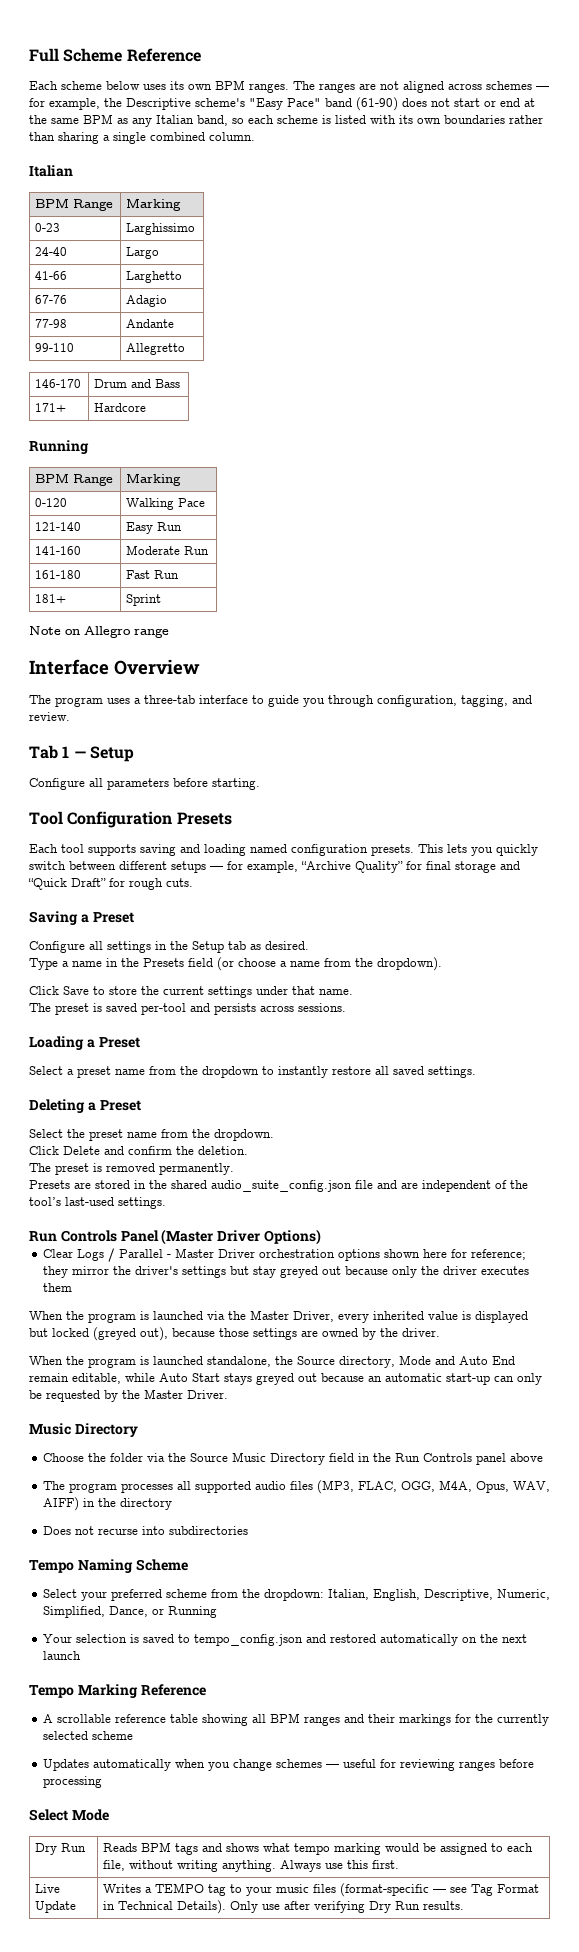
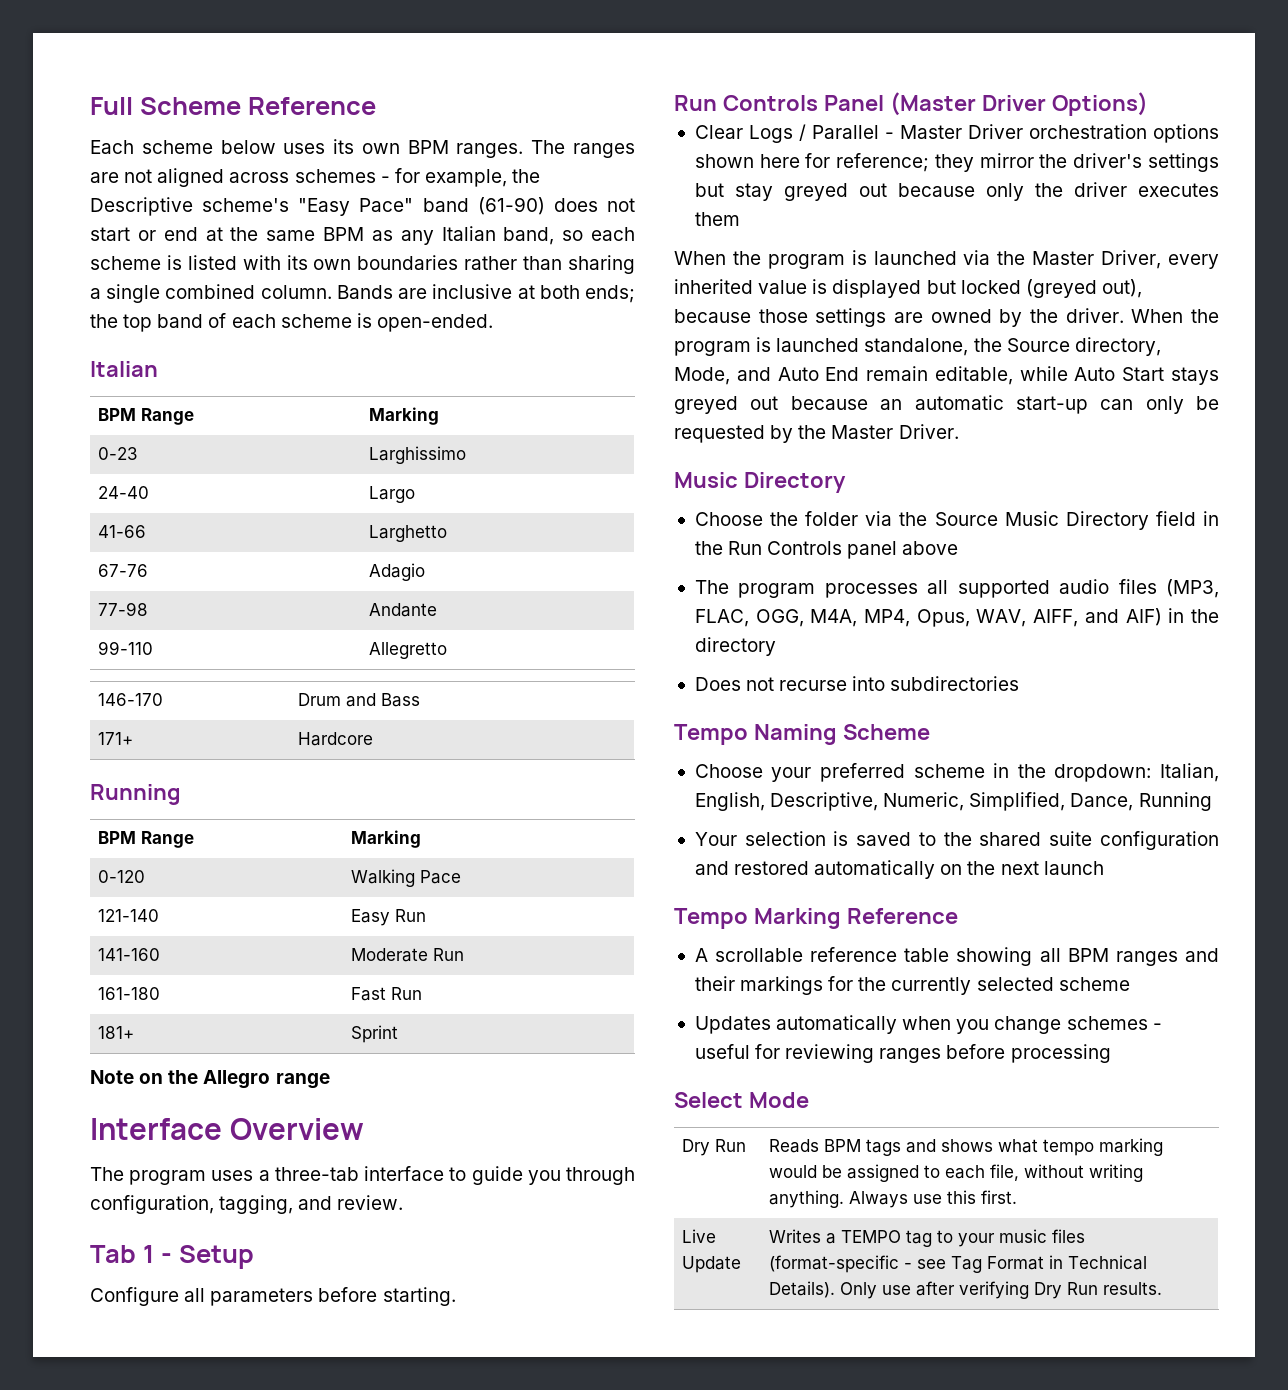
[536,86,549,90] — -> [380,176,390,183] -
(255, 136) none -> [336,284,635,303] [90,313,493,332] Bands are inclusive at both ends; the top band of each scheme is open-ended.
(80, 632) none -> [168,1070,199,1084] the
[73,751,86,758] — -> [160,1253,172,1263] -
[29,811,232,828] [29,844,538,856] [29,861,520,873] [28,878,193,890] [29,911,134,925] [29,941,309,953] [29,957,442,971] [29,986,353,998] [29,1003,346,1015] [29,1036,140,1050] [29,1066,476,1078] [29,1099,141,1113] [29,1129,274,1141] [29,1146,248,1155] [29,1163,234,1175] [29,1180,528,1192] [29,1197,166,1209] // Tool Configuration Presets // Each tool supports saving and loading named configuration presets. This lets you quickly switch between different setups — for example, “Archive Quality” for final storage and “Quick Draft” for rough cuts. // Saving a Preset // Configure all settings in the Setup tab as desired. // Type a name in the Presets field (or choose a name from the dropdown). // Click Save to store the current settings under that name. // The preset is saved per-tool and persists across sessions. // Loading a Preset // Select a preset name from the dropdown to instantly restore all saved settings. // Deleting a Preset // Select the preset name from the dropdown. // Click Delete and confirm the deletion. // The preset is removed permanently. // Presets are stored in the shared audio_suite_config.json file and are independent of the tool’s last-used settings. -> (456, 1296) none
(440, 1332) // -> (1124, 315) none
[399,1355,431,1365] Mode -> [674,367,730,385] Mode,
(472, 1486) none -> [864,609,911,627] MP4,
[42,1497,79,1511] AIFF) -> [1033,608,1162,627] AIFF, and AIF)
[42,1589,77,1598] Select -> [694,764,763,778] Choose
[210,1589,238,1598] from -> [993,763,1010,778] in
[151,1608,164,1615] or -> (1134, 802) none
[193,1634,303,1646] tempo_config.json -> [943,831,1219,850] the shared suite configuration
[325,1764,339,1768] — -> [1152,1023,1162,1030] -
[433,1889,447,1893] — -> [904,1263,913,1269] -

